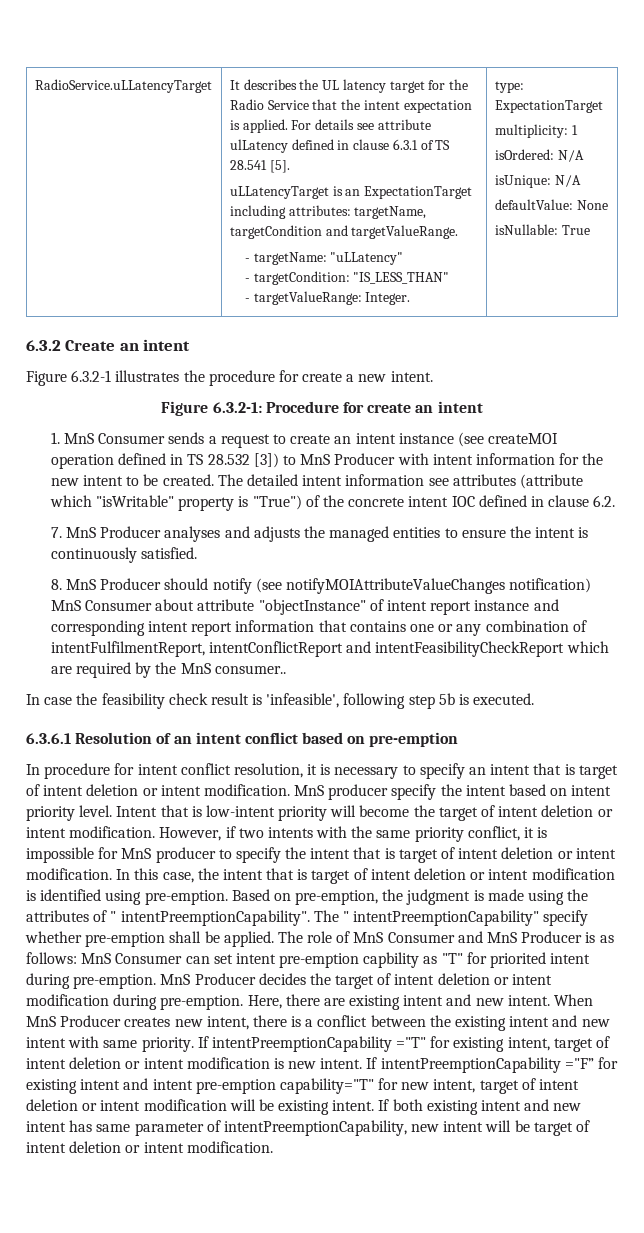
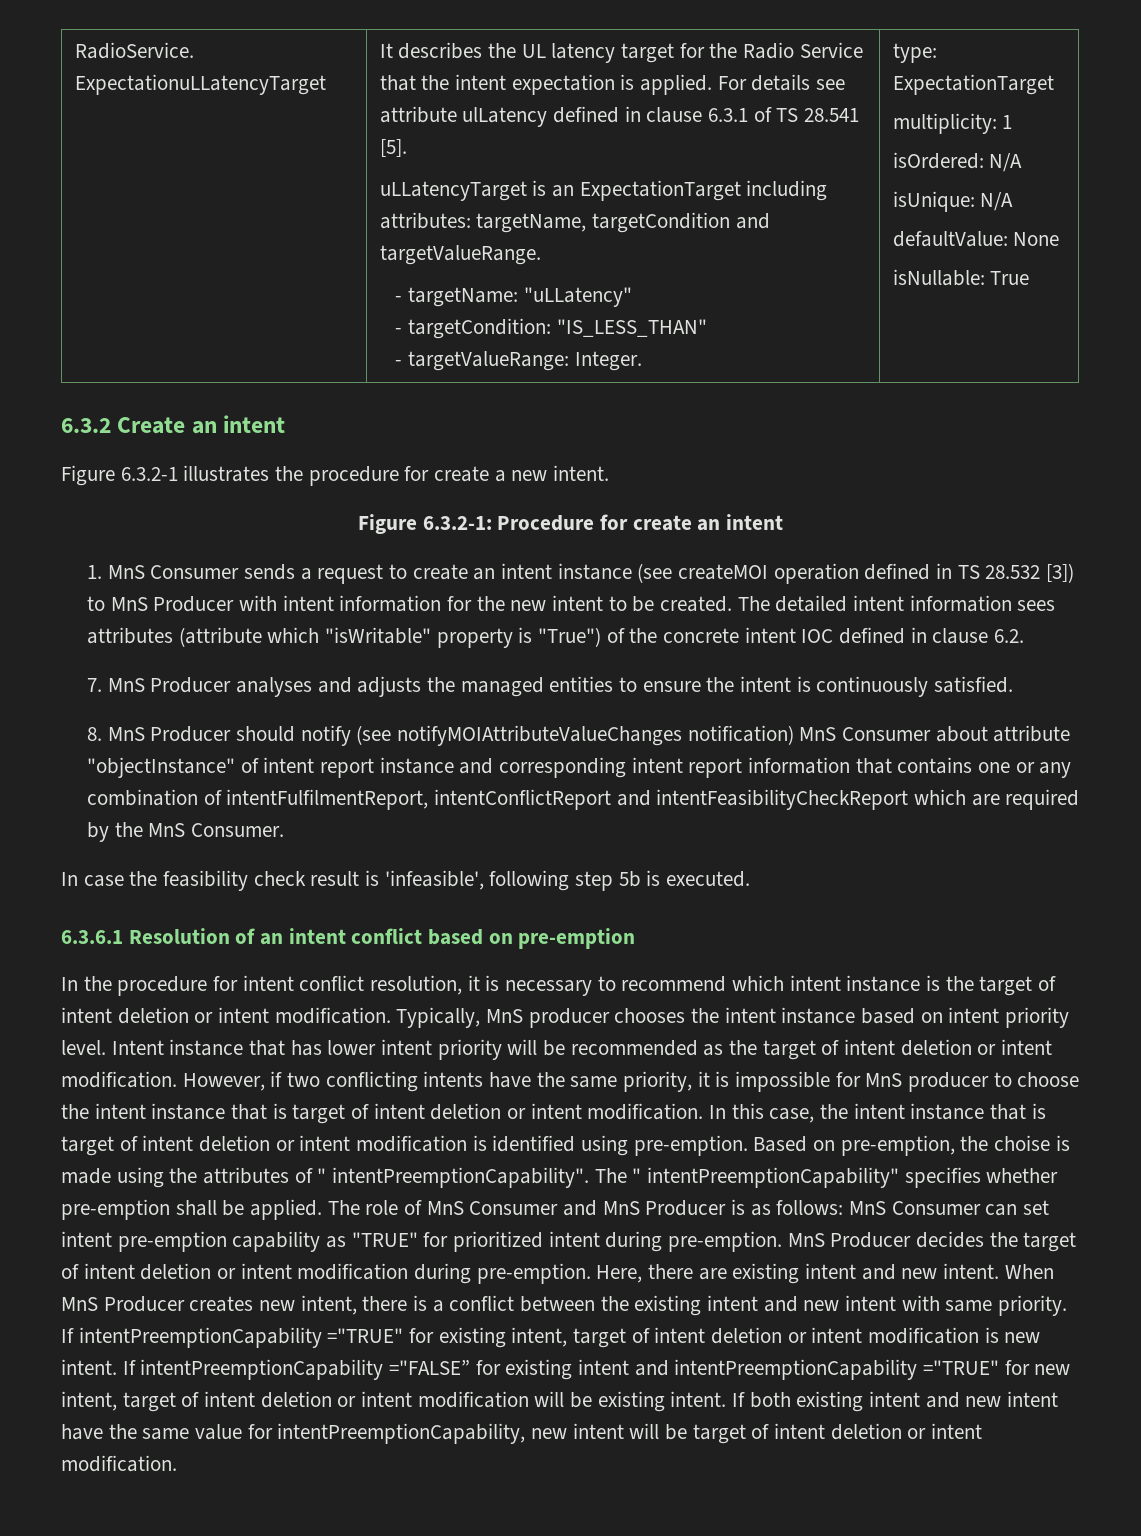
[34,79,212,93] RadioService.uLLatencyTarget -> [74,42,194,59] [74,74,326,95] RadioService. ExpectationuLLatencyTarget
[428,478,449,486] see -> [1017,600,1056,611] sees
[214,665,286,674] consumer.. -> [191,823,285,837] Consumer.
(40, 769) none -> [83,976,112,991] the
[419,763,618,779] [26,784,506,800] specify an intent that is target of intent deletion or intent modification. MnS producer specify the intent -> [621,975,1057,996] [61,1007,856,1028] recommend which intent instance is the target of intent deletion or intent modification. Typically, MnS producer chooses the intent instance
[160,805,410,821] that is low-intent priority will become -> [169,1039,724,1060] instance that has lower intent priority will be recommended as
[267,826,520,842] intents with the same priority conflict, -> [325,1071,693,1092] conflicting intents have the same priority,
[235,847,351,863] specify the intent -> [1017,1072,1080,1087] [61,1103,226,1120] choose the intent instance
(263, 874) none -> [910,1103,985,1120] instance
[406,889,471,905] judgment -> [994,1135,1051,1151] choise
[543,910,589,926] specify -> [904,1167,981,1188] specifies
[363,952,547,968] capbility as "T" for priorited -> [232,1231,544,1252] capability as "TRUE" for prioritized
[396,1037,427,1048] ="T" -> [327,1328,404,1343] ="TRUE"
[564,1058,594,1069] ="F” -> [389,1360,471,1375] ="FALSE”
[152,1078,374,1094] intent pre-emption capability="T" -> [674,1359,1000,1380] intentPreemptionCapability ="TRUE"
[69,1120,221,1136] has same parameter of -> [61,1424,273,1440] have the same value for

